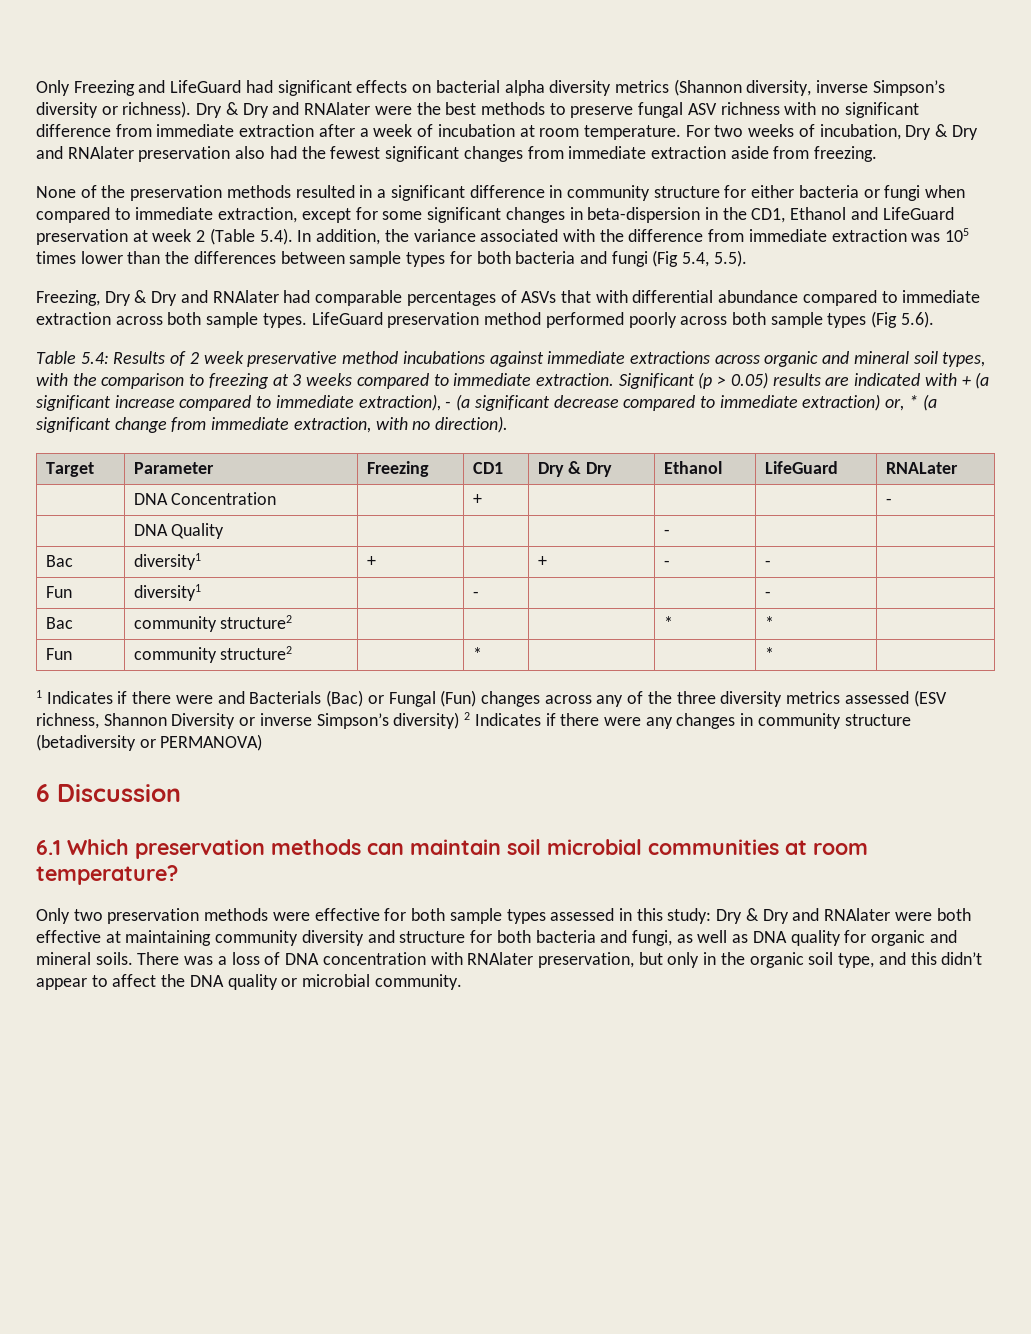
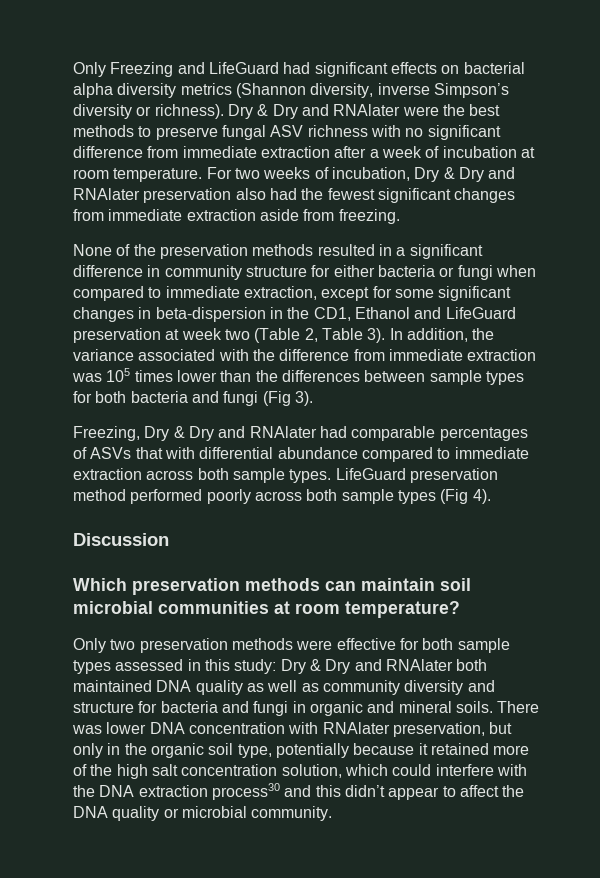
[196,228,293,245] 2 (Table 5.4). -> [224,328,386,343] two (Table 2, Table 3).
[682,250,747,267] 5.4, 5.5). -> [294,391,313,406] 3).
[900,311,934,328] [36,351,986,367] [36,372,990,389] [36,394,937,411] [36,416,509,433] [45,462,94,477] [133,462,214,474] [366,461,429,477] [472,462,503,474] [537,461,613,477] [663,461,722,474] [764,461,838,474] [885,462,958,474] [133,492,277,505] [472,494,482,505] [885,498,892,505] [133,523,225,539] [663,529,670,536] [45,555,73,567] [133,553,201,570] [366,556,376,567] [537,556,547,567] [663,560,670,567] [764,560,771,567] [45,586,72,598] [133,584,201,601] [472,591,479,598] [764,591,771,598] [45,617,73,629] [133,615,293,632] [663,616,673,629] [764,616,774,629] [45,648,72,660] [133,646,293,663] [472,647,482,660] [764,647,774,660] [36,690,947,707] [36,712,911,729] [36,734,263,751] [36,784,50,802] 5.6). // Table 5.4: Results of 2 week preservative method incubations against immediate extractions across organic and mineral soil types, with the comparison to freezing at 3 weeks compared to immediate extraction. Significant (p > 0.05) results are indicated with + (a significant increase compared to immediate extraction), - (a significant decrease compared to immediate extraction) or, * (a significant change from immediate extraction, with no direction). // Target | Parameter | Freezing | CD1 | Dry & Dry | Ethanol | LifeGuard | RNALater // | DNA Concentration | | + | | | | - // | DNA Quality | | | | - | | // Bac | diversity1 | + | | + | - | - | // Fun | diversity1 | | - | | | - | // Bac | community structure2 | | | | * | * | // Fun | community structure2 | | * | | | * | // 1 Indicates if there were and Bacterials (Bac) or Fungal (Fun) changes across any of the three diversity metrics assessed (ESV richness, Shannon Diversity or inverse Simpson’s diversity) 2 Indicates if there were any changes in community structure (betadiversity or PERMANOVA) // 6 -> [472,489,491,504] 4). //
[36,840,61,855] 6.1 -> (169, 539) none
[894,908,971,921] [36,930,212,946] were both effective at maintaining -> [456,659,488,671] [73,680,319,695] both maintained DNA quality as well as
[496,930,867,946] both bacteria and fungi, as well as DNA quality for -> [160,701,306,716] bacteria and fungi in
[217,952,281,965] a loss of -> [106,722,147,734] lower
(875, 960) none -> [275,743,530,758] [73,764,527,779] [73,783,280,800] potentially because it retained more of the high salt concentration solution, which could interfere with the DNA extraction process30

